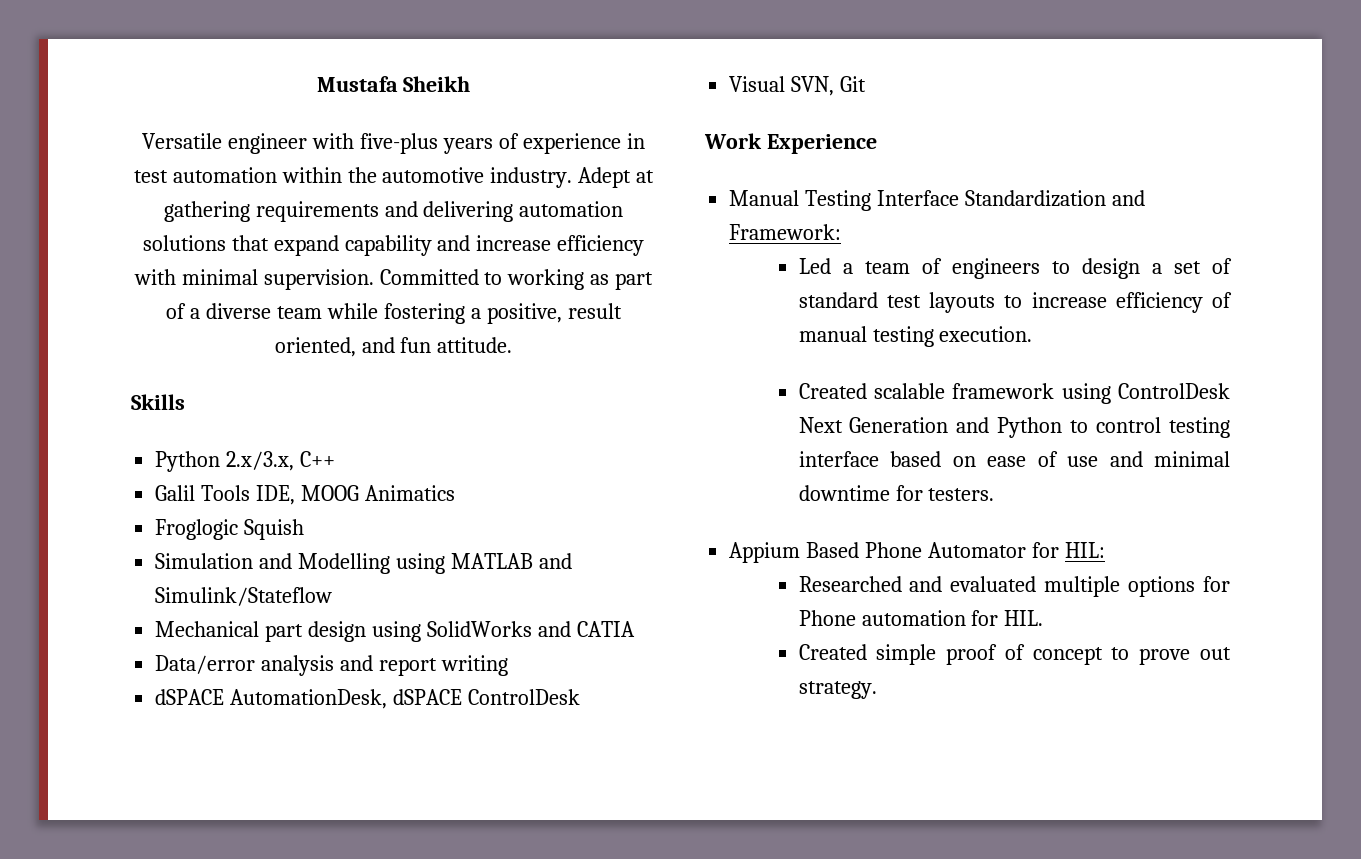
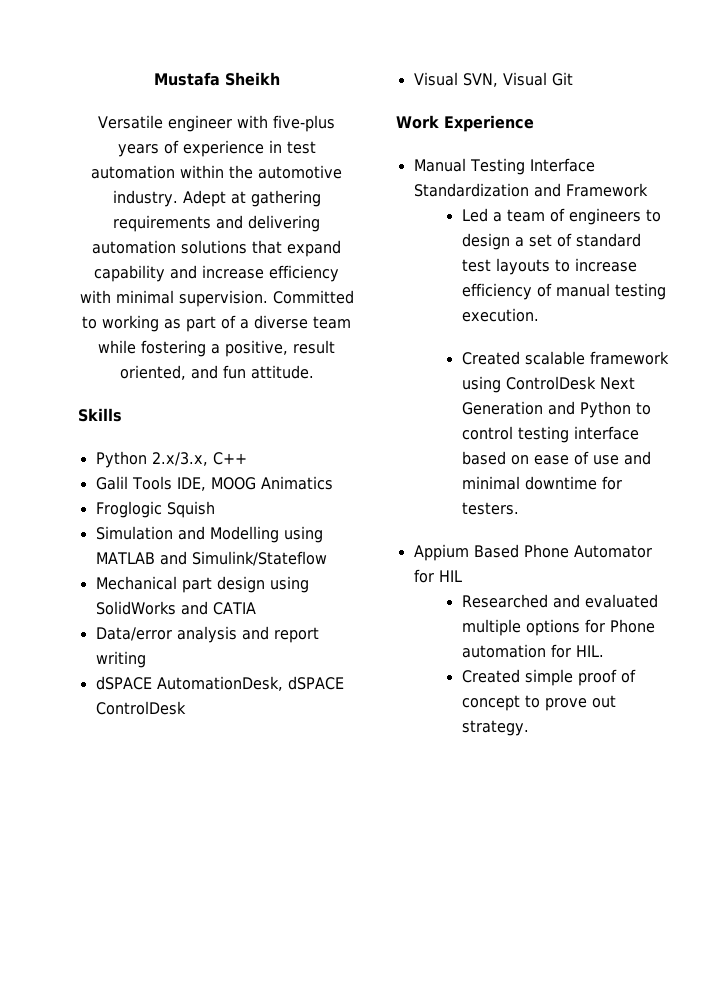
(835, 86) none -> [502,72,547,86] Visual
[729,224,842,240] Framework: -> [565,183,648,197] Framework
[1064,542,1105,558] HIL: -> [438,570,462,582] HIL

